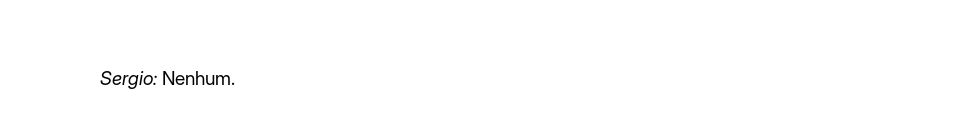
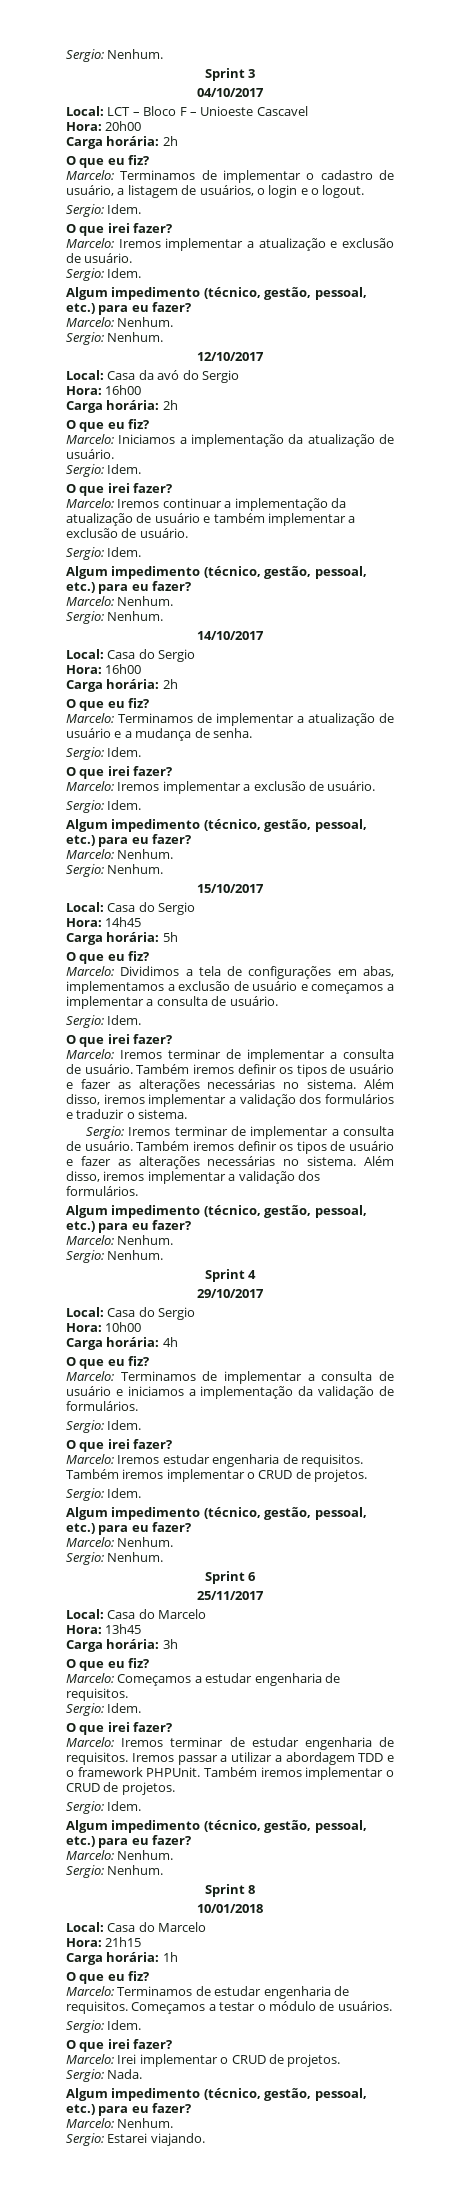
[100,71,236,89] Sergio: Nenhum. -> [66,49,164,62] [204,68,256,81] [197,88,264,97] [66,106,308,116] [66,121,142,131] [66,136,178,149] [66,155,150,168] [66,170,395,183] [66,185,365,198] [66,204,142,217] [66,223,173,236] [66,238,394,251] [66,253,133,263] [66,268,142,281] [66,287,367,300] [66,302,192,315] [66,317,174,327] [66,332,164,345] [197,352,264,361] [66,370,239,383] [66,385,142,395] [66,400,178,413] [66,419,150,432] [66,434,394,447] [66,449,114,459] [66,464,142,477] [66,483,173,496] [66,498,346,511] [66,513,356,526] [66,528,188,538] [66,547,142,560] [66,566,367,579] [66,581,192,594] [66,596,174,606] [66,611,164,624] [197,631,264,640] [66,649,196,662] [66,664,142,674] [66,679,178,692] [66,698,150,711] [66,713,394,726] [66,728,252,741] [66,747,142,760] [66,766,173,779] [66,781,376,794] [66,800,142,813] [66,819,367,832] [66,834,192,847] [66,849,174,859] [66,864,164,877] [197,884,264,893] [66,902,196,915] [66,917,142,927] [66,932,178,945] [66,951,150,964] [66,966,394,979] [66,981,394,994] [66,996,278,1009] [66,1015,142,1028] [66,1034,173,1047] [66,1049,394,1062] [66,1064,394,1077] [66,1079,394,1092] [66,1094,394,1107] [66,1109,188,1119] [86,1126,395,1139] [66,1141,394,1154] [66,1156,394,1169] [66,1171,320,1184] [66,1186,138,1196] [66,1205,367,1218] [66,1220,192,1233] [66,1235,174,1245] [66,1250,164,1263] [204,1269,257,1282] [197,1289,264,1298] [66,1307,196,1320] [66,1322,142,1332] [66,1337,178,1350] [66,1356,150,1369] [66,1371,394,1384] [66,1386,394,1399] [66,1401,138,1411] [66,1420,142,1433] [66,1439,173,1452] [66,1454,363,1467] [66,1469,368,1482] [66,1488,142,1501] [66,1507,367,1520] [66,1522,192,1535] [66,1537,174,1547] [66,1552,164,1565] [204,1571,257,1584] [197,1591,264,1600] [66,1609,207,1619] [66,1624,142,1634] [66,1639,178,1652] [66,1658,150,1671] [66,1673,340,1686] [66,1688,128,1701] [66,1703,142,1716] [66,1722,173,1735] [66,1737,394,1750] [66,1752,394,1765] [66,1767,394,1780] [66,1782,175,1795] [66,1801,142,1814] [66,1820,367,1833] [66,1835,192,1848] [66,1850,174,1860] [66,1865,164,1878] [204,1884,256,1897] [197,1904,263,1913] [66,1922,207,1932] [66,1937,142,1947] [66,1952,178,1965] [66,1971,150,1984] [66,1986,349,1999] [66,2001,392,2014] [66,2020,142,2033] [66,2039,173,2052] [66,2054,341,2067] [66,2069,143,2082] [66,2088,367,2101] [66,2103,192,2116] [66,2118,174,2128] [66,2133,205,2146] Sergio: Nenhum. // Sprint 3 // 04/10/2017 // Local: LCT – Bloco F – Unioeste Cascavel // Hora: 20h00 // Carga horária: 2h // O que eu fiz? // Marcelo: Terminamos de implementar o cadastro de usuário, a listagem de usuários, o login e o logout. // Sergio: Idem. // O que irei fazer? // Marcelo: Iremos implementar a atualização e exclusão de usuário. // Sergio: Idem. // Algum impedimento (técnico, gestão, pessoal, etc.) para eu fazer? // Marcelo: Nenhum. // Sergio: Nenhum. // 12/10/2017 // Local: Casa da avó do Sergio // Hora: 16h00 // Carga horária: 2h // O que eu fiz? // Marcelo: Iniciamos a implementação da atualização de usuário. // Sergio: Idem. // O que irei fazer? // Marcelo: Iremos continuar a implementação da atualização de usuário e também implementar a exclusão de usuário. // Sergio: Idem. // Algum impedimento (técnico, gestão, pessoal, etc.) para eu fazer? // Marcelo: Nenhum. // Sergio: Nenhum. // 14/10/2017 // Local: Casa do Sergio // Hora: 16h00 // Carga horária: 2h // O que eu fiz? // Marcelo: Terminamos de implementar a atualização de usuário e a mudança de senha. // Sergio: Idem. // O que irei fazer? // Marcelo: Iremos implementar a exclusão de usuário. // Sergio: Idem. // Algum impedimento (técnico, gestão, pessoal, etc.) para eu fazer? // Marcelo: Nenhum. // Sergio: Nenhum. // 15/10/2017 // Local: Casa do Sergio // Hora: 14h45 // Carga horária: 5h // O que eu fiz? // Marcelo: Dividimos a tela de configurações em abas, implementamos a exclusão de usuário e começamos a implementar a consulta de usuário. // Sergio: Idem. // O que irei fazer? // Marcelo: Iremos terminar de implementar a consulta de usuário. Também iremos definir os tipos de usuário e fazer as alterações necessárias no sistema. Além disso, iremos implementar a validação dos formulários e traduzir o sistema. // Sergio: Iremos terminar de implementar a consulta de usuário. Também iremos definir os tipos de usuário e fazer as alterações necessárias no sistema. Além disso, iremos implementar a validação dos formulários. // Algum impedimento (técnico, gestão, pessoal, etc.) para eu fazer? // Marcelo: Nenhum. // Sergio: Nenhum. // Sprint 4 // 29/10/2017 // Local: Casa do Sergio // Hora: 10h00 // Carga horária: 4h // O que eu fiz? // Marcelo: Terminamos de implementar a consulta de usuário e iniciamos a implementação da validação de formulários. // Sergio: Idem. // O que irei fazer? // Marcelo: Iremos estudar engenharia de requisitos. Também iremos implementar o CRUD de projetos. // Sergio: Idem. // Algum impedimento (técnico, gestão, pessoal, etc.) para eu fazer? // Marcelo: Nenhum. // Sergio: Nenhum. // Sprint 6 // 25/11/2017 // Local: Casa do Marcelo // Hora: 13h45 // Carga horária: 3h // O que eu fiz? // Marcelo: Começamos a estudar engenharia de requisitos. // Sergio: Idem. // O que irei fazer? // Marcelo: Iremos terminar de estudar engenharia de requisitos. Iremos passar a utilizar a abordagem TDD e o framework PHPUnit. Também iremos implementar o CRUD de projetos. // Sergio: Idem. // Algum impedimento (técnico, gestão, pessoal, etc.) para eu fazer? // Marcelo: Nenhum. // Sergio: Nenhum. // Sprint 8 // 10/01/2018 // Local: Casa do Marcelo // Hora: 21h15 // Carga horária: 1h // O que eu fiz? // Marcelo: Terminamos de estudar engenharia de requisitos. Começamos a testar o módulo de usuários. // Sergio: Idem. // O que irei fazer? // Marcelo: Irei implementar o CRUD de projetos. // Sergio: Nada. // Algum impedimento (técnico, gestão, pessoal, etc.) para eu fazer? // Marcelo: Nenhum. // Sergio: Estarei viajando.

